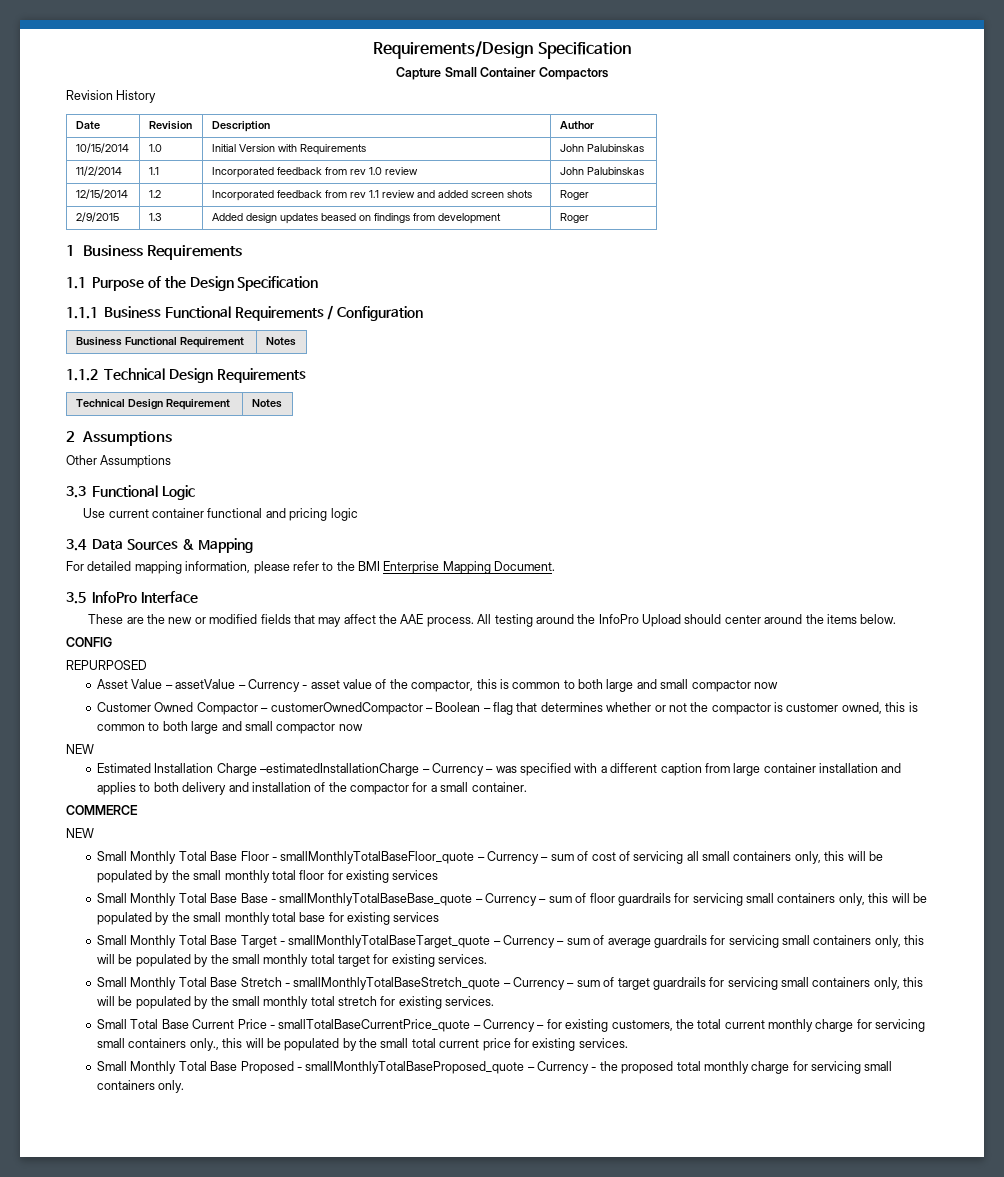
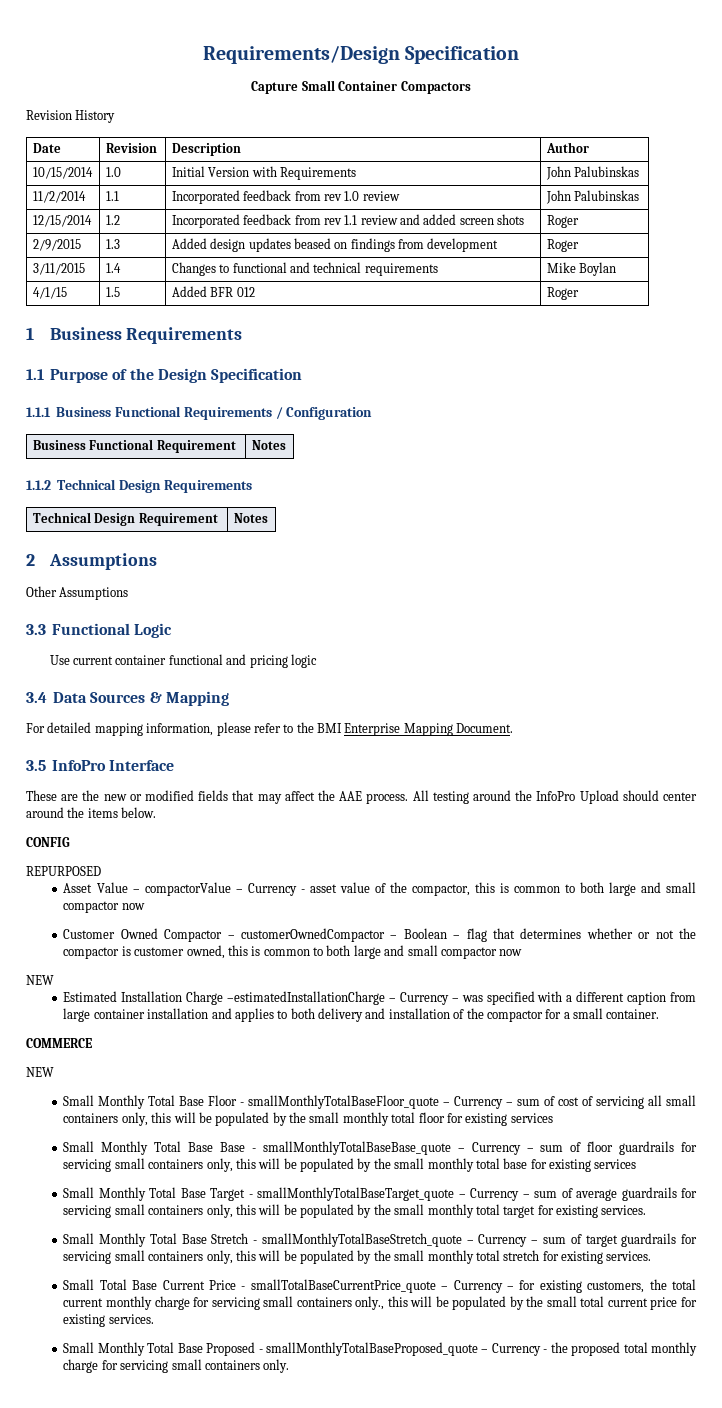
(589, 218) none -> [32,263,85,275] [105,263,121,273] [171,262,438,276] [546,262,617,276] [32,287,67,299] [105,287,120,297] [171,286,255,297] [546,287,579,300] // 3/11/2015 | 1.4 | Changes to functional and technical requirements | Mike Boylan // 4/1/15 | 1.5 | Added BFR 012 | Roger
[175,679,236,689] assetValue -> [144,882,231,896] compactorValue

